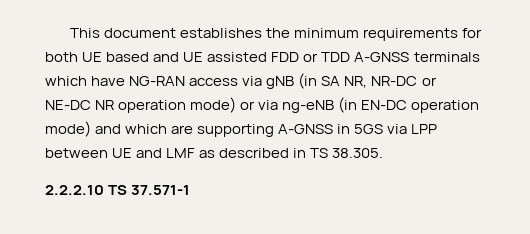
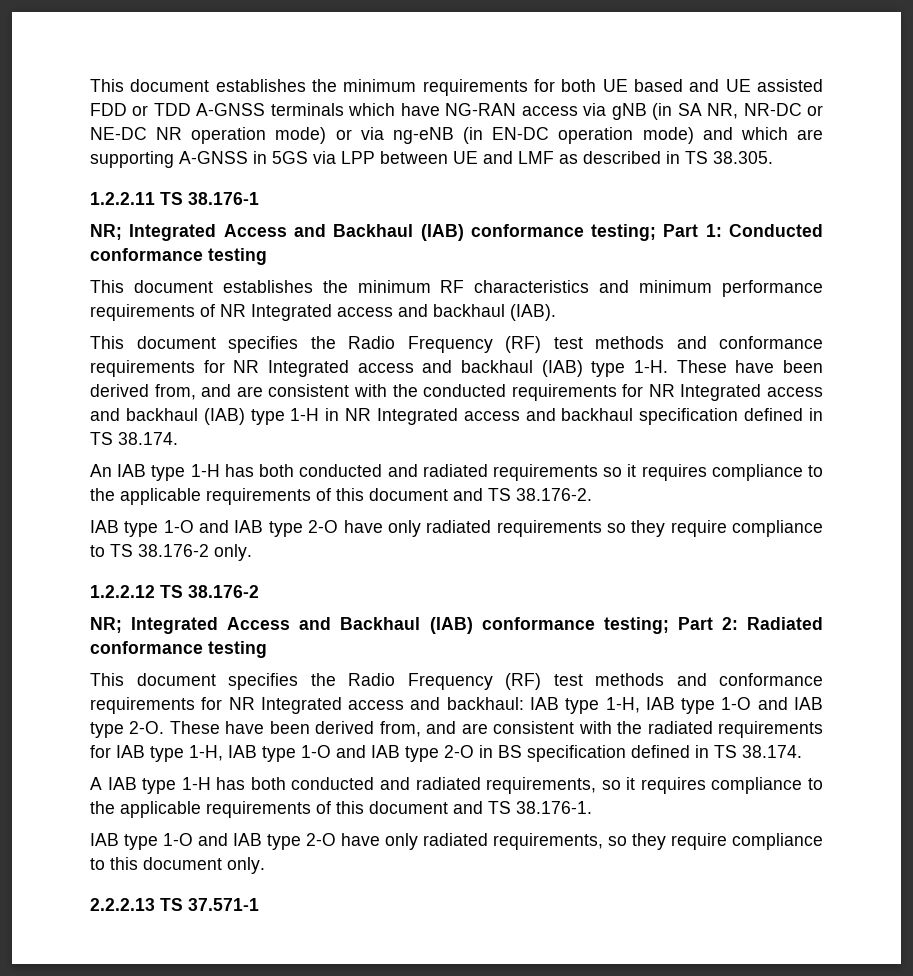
[45,185,104,195] 2.2.2.10 -> [90,192,259,205] [90,224,823,241] [90,248,267,265] [90,280,824,297] [90,304,556,321] [90,336,823,353] [90,360,823,377] [90,384,824,401] [90,408,823,425] [90,432,178,445] [90,464,823,481] [90,488,592,505] [90,520,823,537] [90,544,252,561] [90,585,259,598] [90,617,824,634] [90,641,267,658] [90,673,823,690] [90,697,824,714] [90,721,823,738] [90,745,802,762] [90,777,823,794] [90,801,592,818] [90,833,823,850] [90,857,265,874] [90,898,155,911] 1.2.2.11 TS 38.176-1 // NR; Integrated Access and Backhaul (IAB) conformance testing; Part 1: Conducted conformance testing // This document establishes the minimum RF characteristics and minimum performance requirements of NR Integrated access and backhaul (IAB). // This document specifies the Radio Frequency (RF) test methods and conformance requirements for NR Integrated access and backhaul (IAB) type 1-H. These have been derived from, and are consistent with the conducted requirements for NR Integrated access and backhaul (IAB) type 1-H in NR Integrated access and backhaul specification defined in TS 38.174. // An IAB type 1-H has both conducted and radiated requirements so it requires compliance to the applicable requirements of this document and TS 38.176-2. // IAB type 1-O and IAB type 2-O have only radiated requirements so they require compliance to TS 38.176-2 only. // 1.2.2.12 TS 38.176-2 // NR; Integrated Access and Backhaul (IAB) conformance testing; Part 2: Radiated conformance testing // This document specifies the Radio Frequency (RF) test methods and conformance requirements for NR Integrated access and backhaul: IAB type 1-H, IAB type 1-O and IAB type 2-O. These have been derived from, and are consistent with the radiated requirements for IAB type 1-H, IAB type 1-O and IAB type 2-O in BS specification defined in TS 38.174. // A IAB type 1-H has both conducted and radiated requirements, so it requires compliance to the applicable requirements of this document and TS 38.176-1. // IAB type 1-O and IAB type 2-O have only radiated requirements, so they require compliance to this document only. // 2.2.2.13

